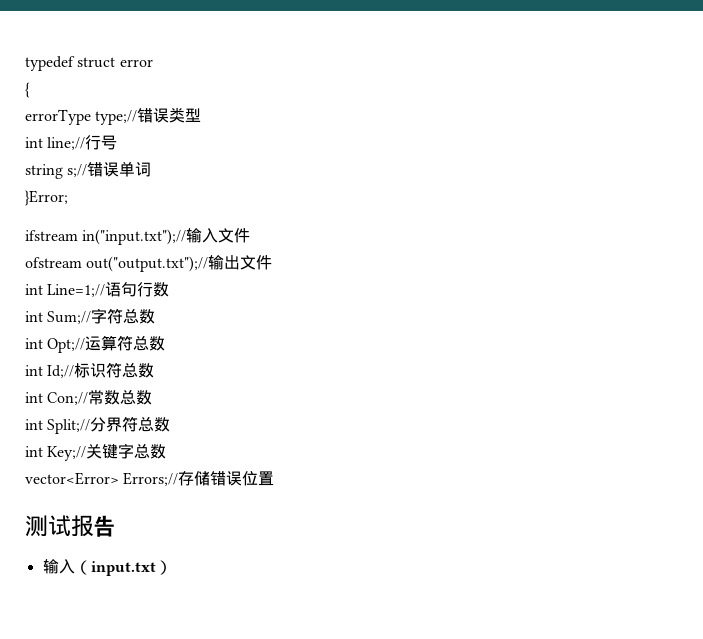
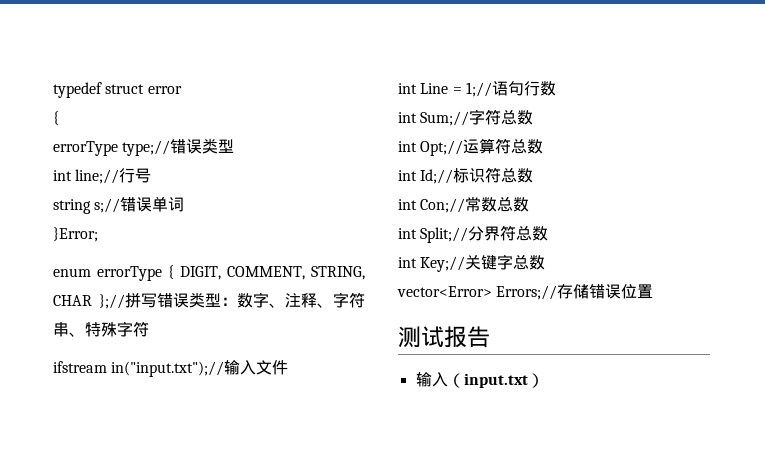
[25,228,251,245] [25,255,273,272] [25,284,106,297] ifstream in("input.txt");//输入文件 // ofstream out("output.txt");//输出文件 // int Line=1;// -> [53,265,365,281] [53,292,365,309] [53,321,149,337] [53,360,289,377] [398,82,492,97] enum errorType { DIGIT, COMMENT, STRING, CHAR };//拼写错误类型：数字、注释、字符串、特殊字符 // ifstream in("input.txt");//输入文件 // int Line = 1;//

